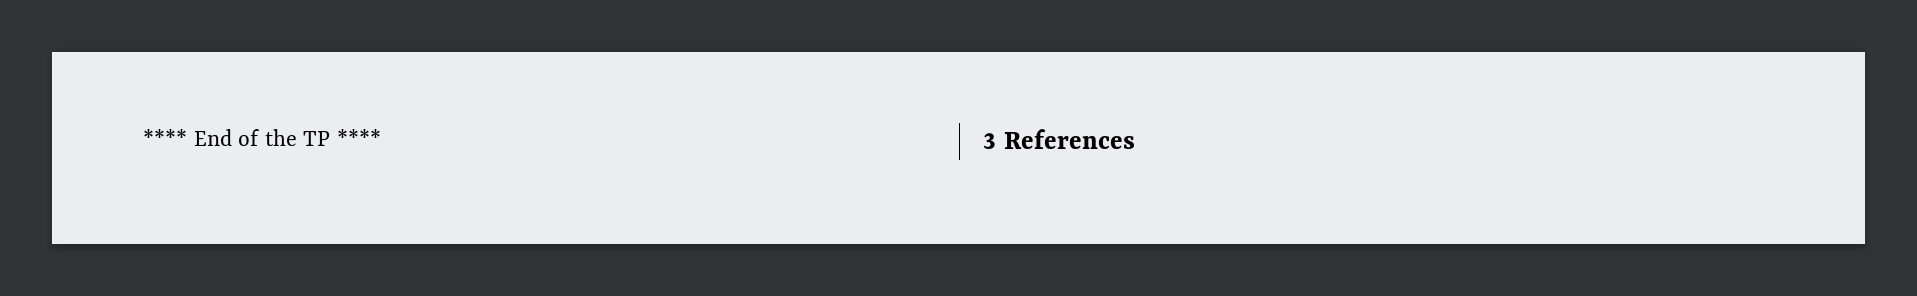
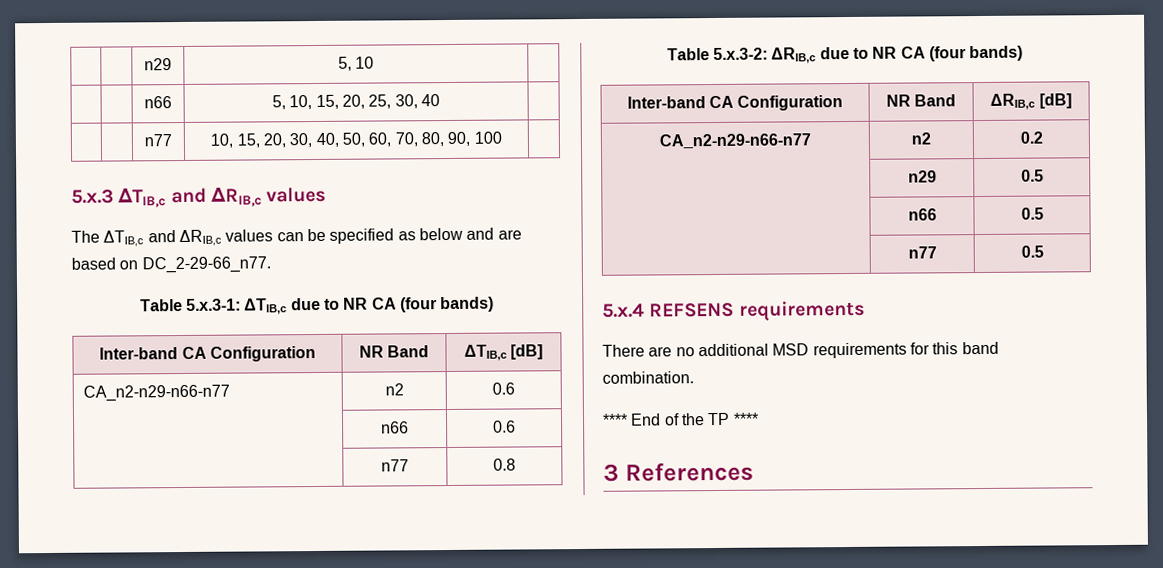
(143, 137) none -> [144,58,172,71] [337,56,375,71] [144,96,172,109] [272,94,440,110] [144,134,172,147] [210,131,502,148] [71,186,327,208] [71,227,522,247] [71,256,271,274] [139,296,495,315] [99,345,316,362] [358,345,430,358] [463,344,544,361] [82,384,230,402] [384,383,404,396] [492,382,515,395] [381,421,409,434] [493,420,516,433] [381,459,409,472] [493,458,516,471] [666,45,1024,64] [626,95,844,111] [885,94,957,107] [990,93,1072,110] [659,133,811,149] [911,132,931,145] [1019,131,1043,144] [907,170,937,183] [1020,169,1044,182] [907,208,937,221] [1020,207,1044,220] [907,246,937,259] [1020,245,1044,258] [602,300,865,321] [602,341,999,359] [602,371,694,384] | | n29 | 5, 10 | // | | n66 | 5, 10, 15, 20, 25, 30, 40 | // | | n77 | 10, 15, 20, 30, 40, 50, 60, 70, 80, 90, 100 | // 5.x.3 ∆TIB,c and ∆RIB,c values // The ΔTIB,c and ΔRIB,c values can be specified as below and are based on DC_2-29-66_n77. // Table 5.x.3-1: ΔTIB,c due to NR CA (four bands) // Inter-band CA Configuration | NR Band | ΔTIB,c [dB] // CA_n2-n29-n66-n77 | n2 | 0.6 // | n66 | 0.6 // | n77 | 0.8 // Table 5.x.3-2: ΔRIB,c due to NR CA (four bands) // Inter-band CA Configuration | NR Band | ΔRIB,c [dB] // CA_n2-n29-n66-n77 | n2 | 0.2 // | n29 | 0.5 // | n66 | 0.5 // | n77 | 0.5 // 5.x.4 REFSENS requirements // There are no additional MSD requirements for this band combination. //

